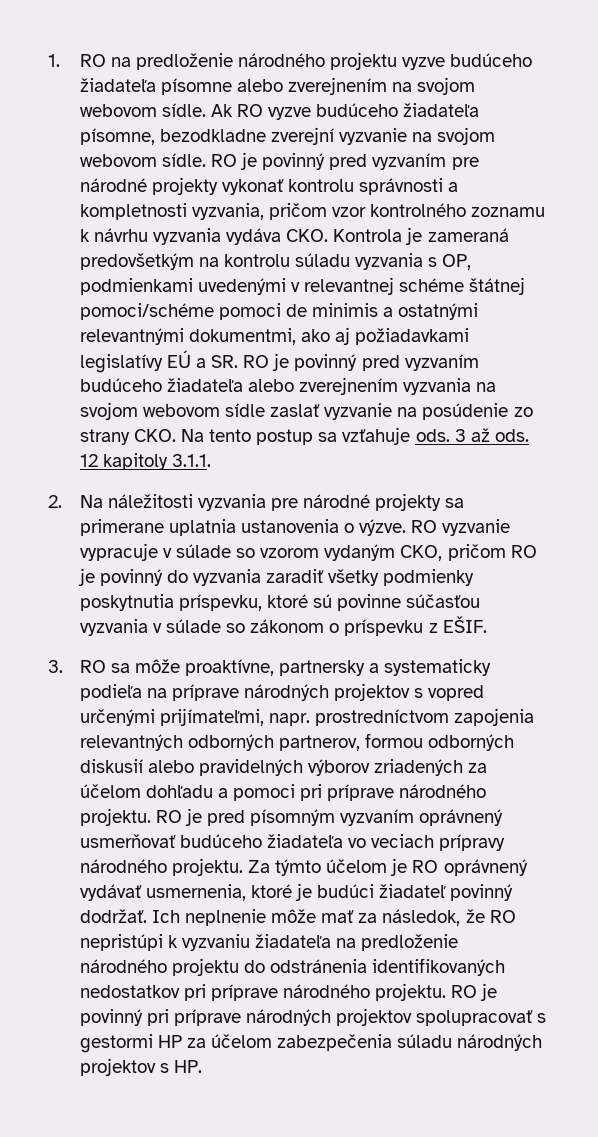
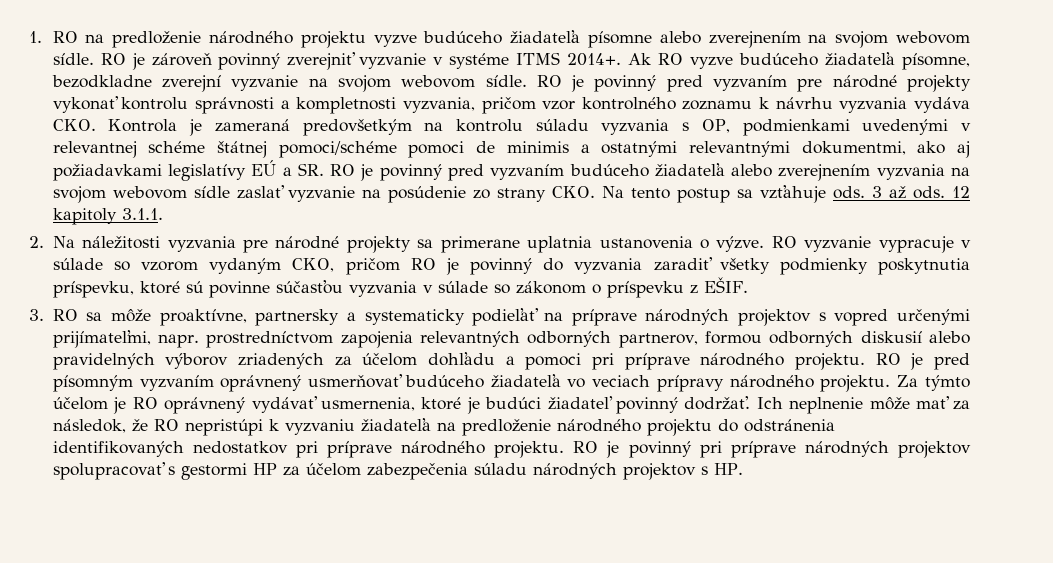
(206, 110) none -> [100,52,622,70] RO je zároveň povinný zverejniť vyzvanie v systéme ITMS 2014+.
[79,684,142,701] podieľa -> [472,308,540,326] podieľať

